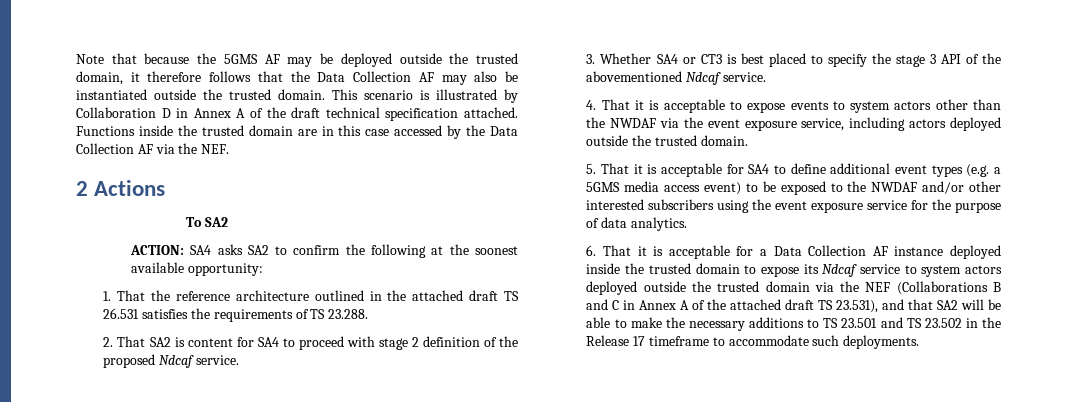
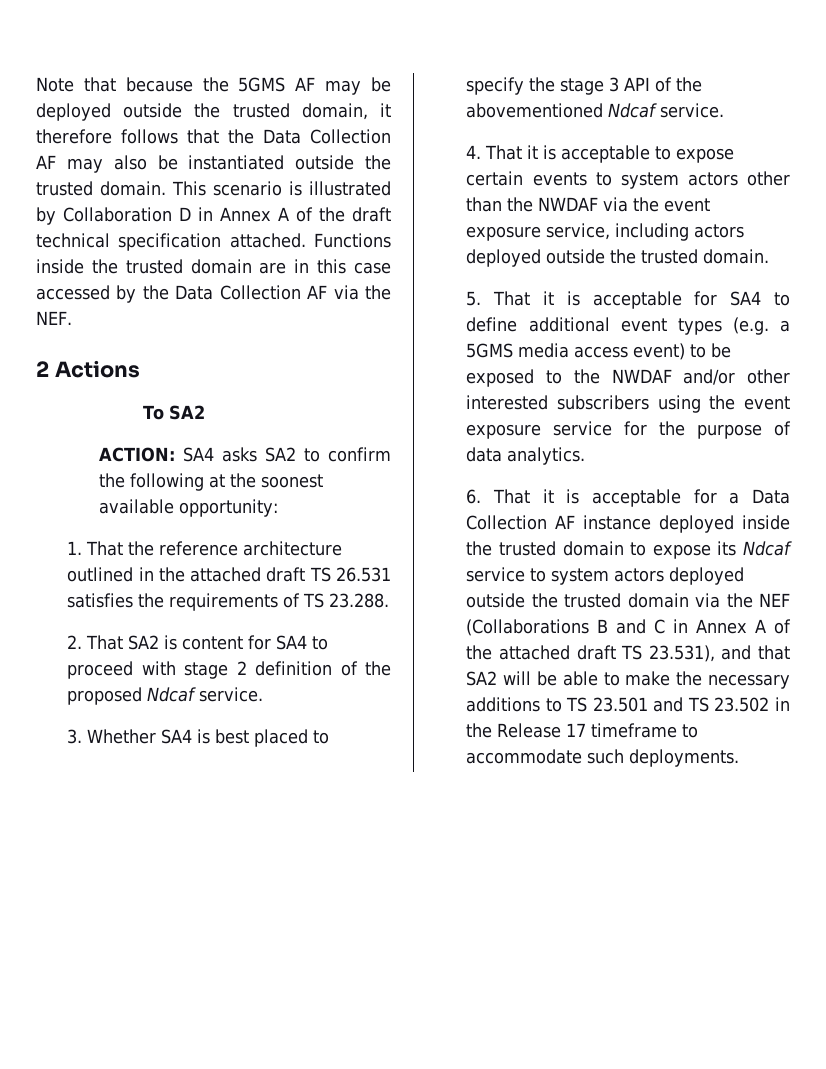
[682,54,722,64] or CT3 -> (193, 736) none
(786, 107) none -> [466,171,524,186] certain

